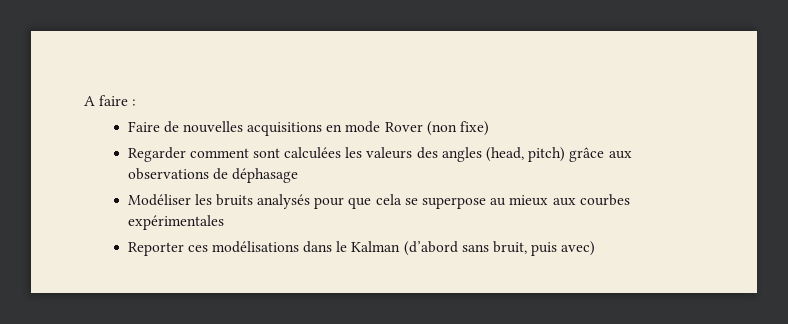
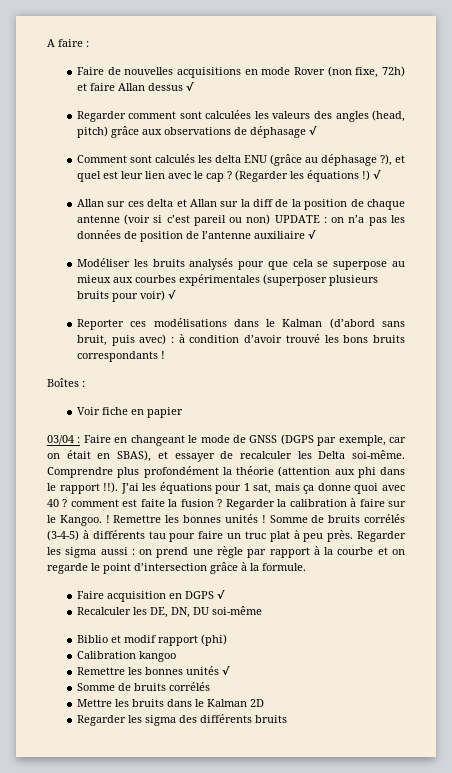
[460,121,490,136] fixe) -> [355,66,406,78] [76,82,194,91] fixe, 72h) et faire Allan dessus √
(298, 175) none -> [308,126,317,135] [76,154,405,166] [76,170,381,182] [76,199,405,210] [76,214,405,226] [76,230,316,242] √ // Comment sont calculés les delta ENU (grâce au déphasage ?), et quel est leur lien avec le cap ? (Regarder les équations !) √ // Allan sur ces delta et Allan sur la diff de la position de chaque antenne (voir si c’est pareil ou non) UPDATE : on n’a pas les données de position de l’antenne auxiliaire √
(224, 222) none -> [262,274,378,286] [76,290,176,302] (superposer plusieurs bruits pour voir) √
(596, 248) none -> [171,334,406,343] [76,351,165,362] [47,378,85,387] [76,407,183,418] [47,434,407,446] [47,450,405,462] [47,466,405,478] [47,482,406,494] [47,498,406,510] [47,514,405,526] [47,530,406,542] [47,546,405,558] [47,562,306,574] [76,590,225,602] [76,606,262,618] [76,634,227,646] [76,651,176,662] [76,666,230,675] [76,682,210,691] [76,699,264,707] [76,714,287,726] : à condition d’avoir trouvé les bons bruits correspondants ! // Boîtes : // Voir fiche en papier // 03/04 : Faire en changeant le mode de GNSS (DGPS par exemple, car on était en SBAS), et essayer de recalculer les Delta soi-même. Comprendre plus profondément la théorie (attention aux phi dans le rapport !!). J’ai les équations pour 1 sat, mais ça donne quoi avec 40 ? comment est faite la fusion ? Regarder la calibration à faire sur le Kangoo. ! Remettre les bonnes unités ! Somme de bruits corrélés (3-4-5) à différents tau pour faire un truc plat à peu près. Regarder les sigma aussi : on prend une règle par rapport à la courbe et on regarde le point d’intersection grâce à la formule. // Faire acquisition en DGPS √ // Recalculer les DE, DN, DU soi-même // Biblio et modif rapport (phi) // Calibration kangoo // Remettre les bonnes unités √ // Somme de bruits corrélés // Mettre les bruits dans le Kalman 2D // Regarder les sigma des différents bruits

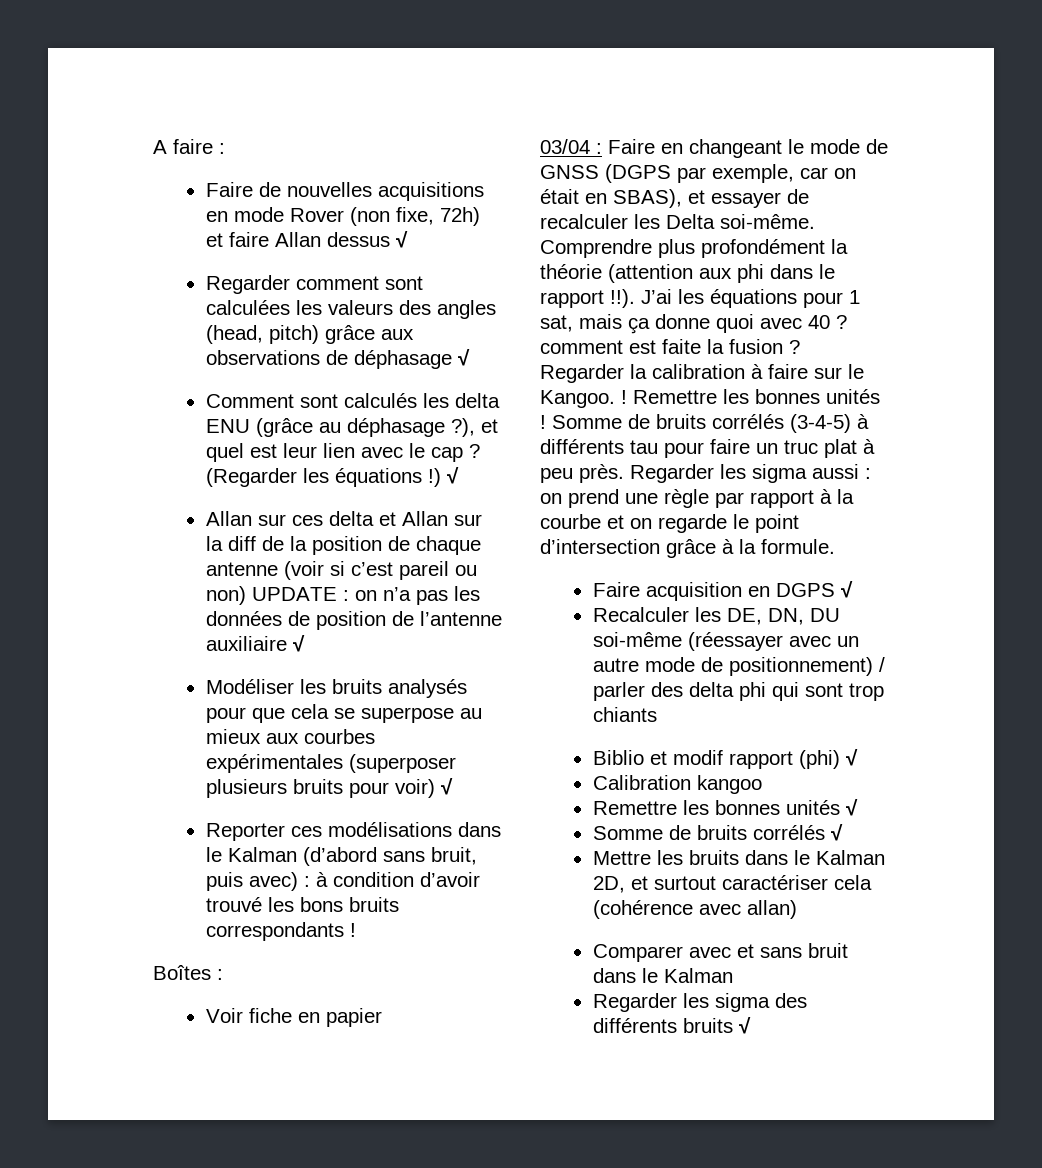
(262, 610) none -> [687,632,859,651] [592,657,885,676] [592,682,884,701] [592,707,657,722] (réessayer avec un autre mode de positionnement) / parler des delta phi qui sont trop chiants
(227, 640) none -> [845,749,858,766] √
(210, 686) none -> [830,824,843,841] √
[249,699,264,707] 2D -> [592,875,872,893] [592,900,797,919] [592,943,848,962] [592,968,733,983] 2D, et surtout caractériser cela (cohérence avec allan) // Comparer avec et sans bruit dans le Kalman
(287, 719) none -> [738,1017,751,1034] √

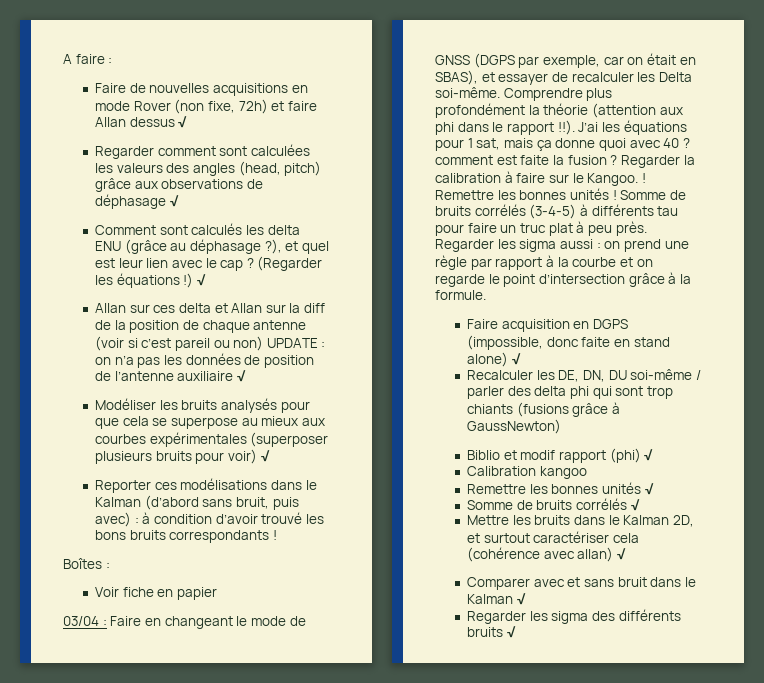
(835, 590) none -> [466,335,670,350] [466,352,508,367] (impossible, donc faite en stand alone)
[687,632,859,651] [592,657,873,676] (réessayer avec un autre mode de positionnement) -> (693, 374) none
(657, 714) none -> [516,402,620,417] [466,419,561,434] (fusions grâce à GaussNewton)
(797, 909) none -> [616,548,626,560] √
(733, 975) none -> [516,593,526,605] √

